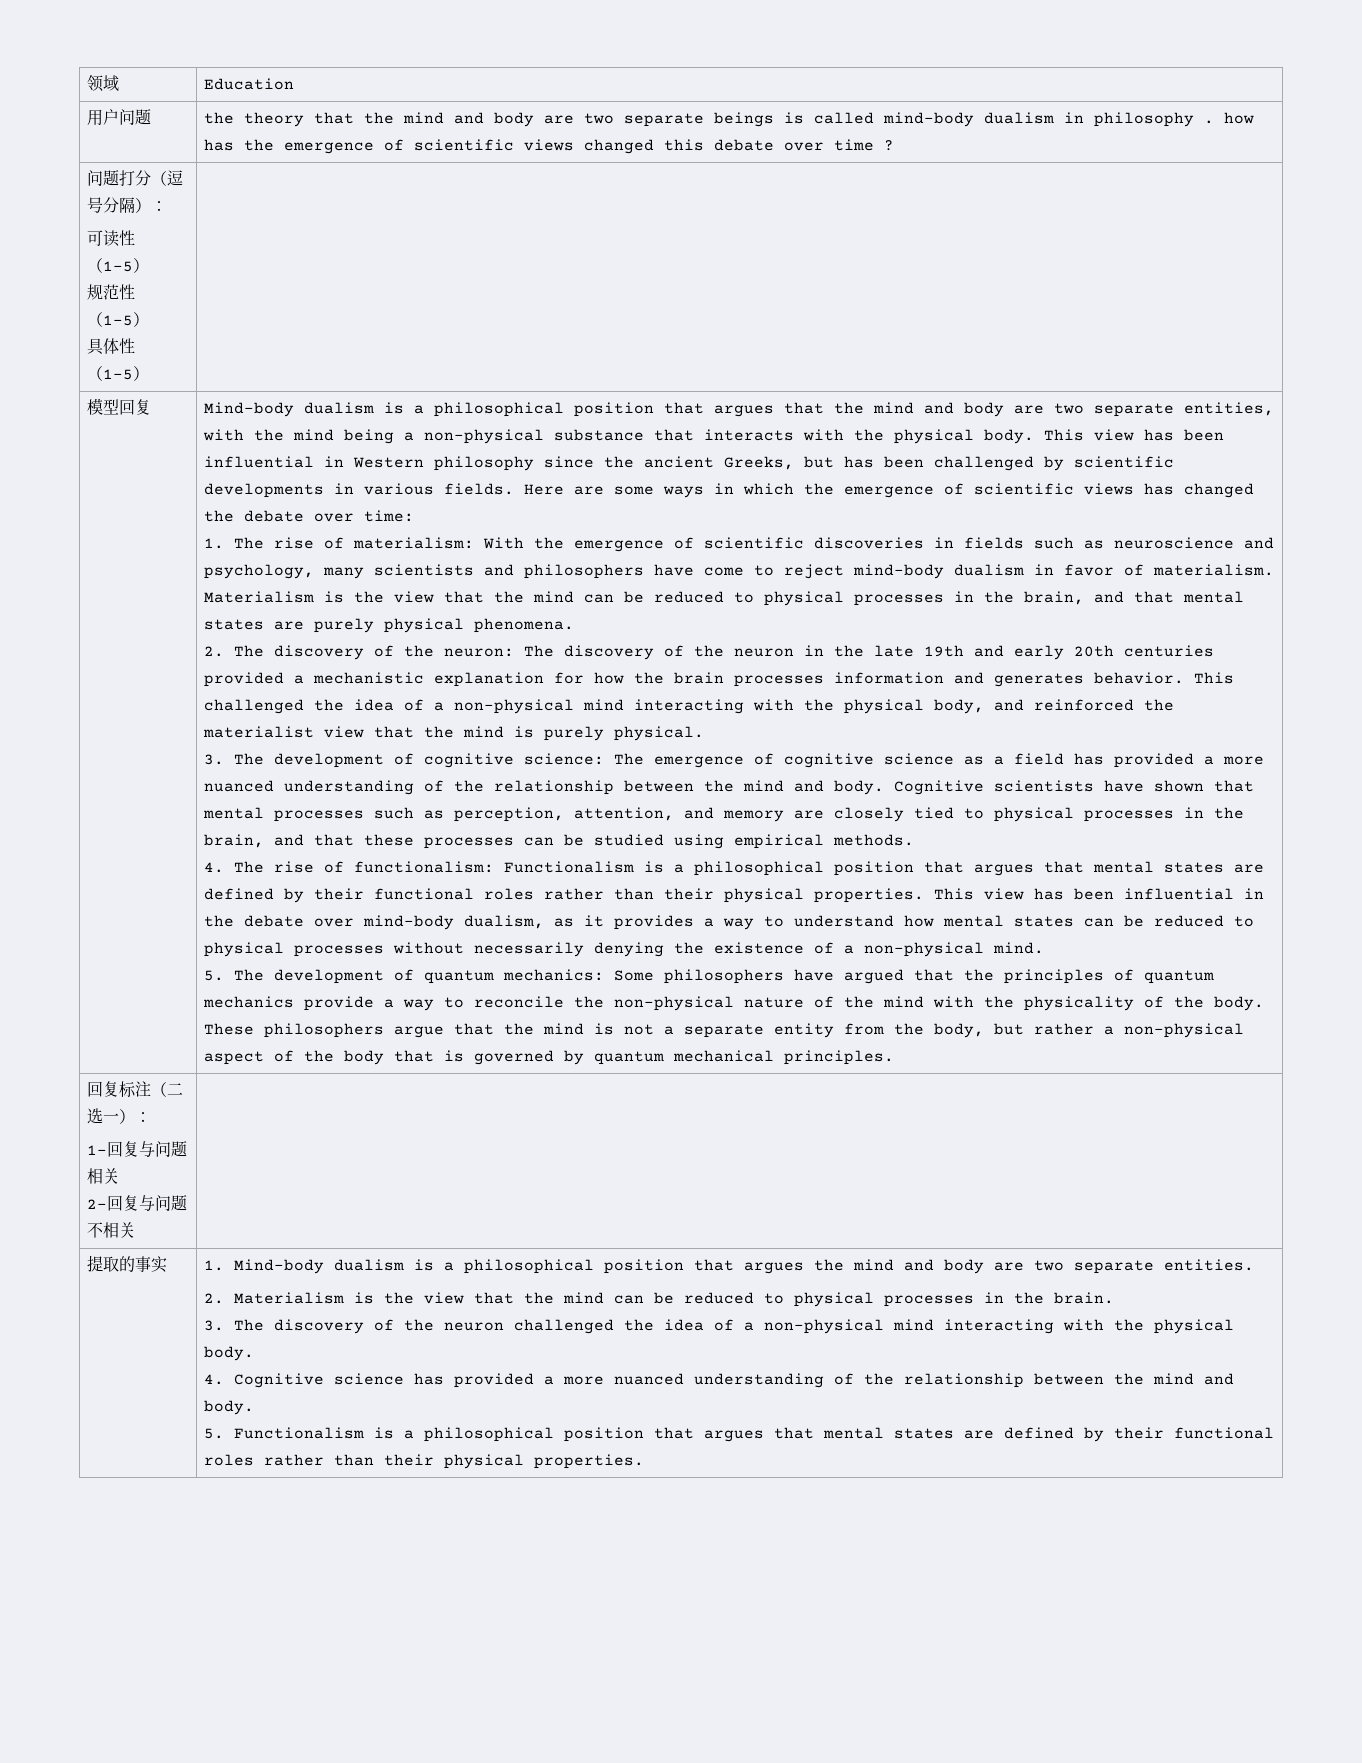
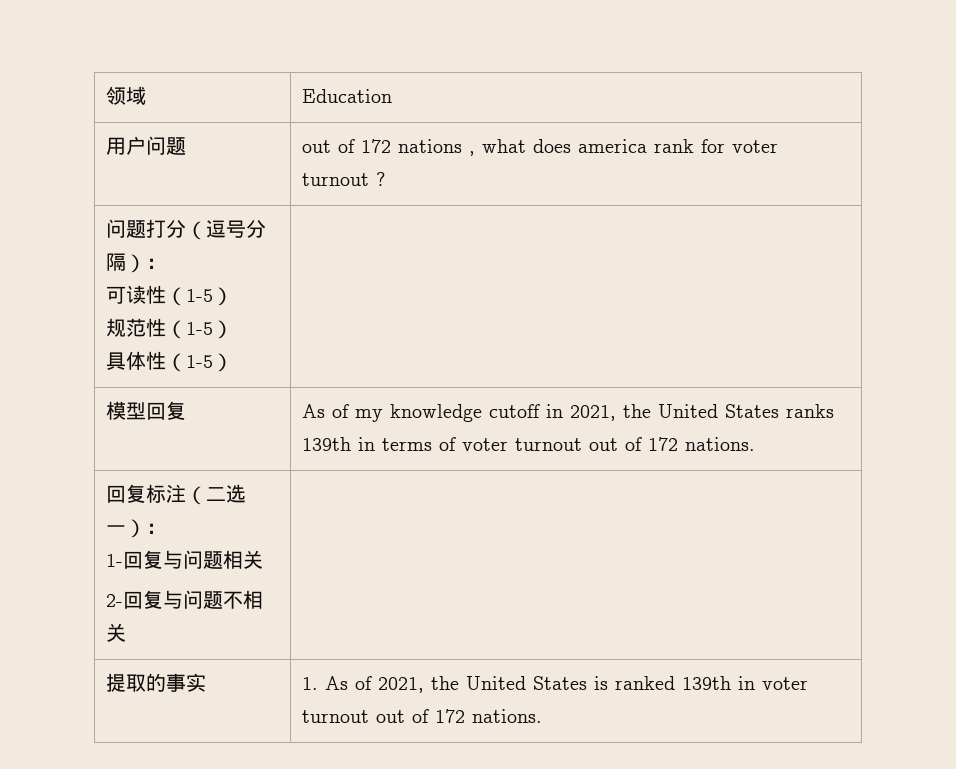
[203,112,1254,127] [203,139,874,154] the theory that the mind and body are two separate beings is called mind-body dualism in philosophy . how has the emergence of scientific views changed this debate over time -> [302,139,779,156] [302,173,370,186] out of 172 nations , what does america rank for voter turnout
[203,402,1274,417] [202,429,1224,444] [203,456,1174,471] [203,483,1254,498] [203,510,414,522] [203,537,1274,552] [203,564,1274,579] [203,591,1244,606] [203,618,574,633] [203,645,1214,660] [203,672,1234,687] [203,699,1174,714] [202,726,704,741] [203,753,1264,768] [203,780,1254,795] [202,807,1244,822] [203,834,914,849] [203,861,1264,876] [203,888,1264,903] [203,915,1254,930] [203,942,1044,957] [203,969,1214,984] [202,996,1264,1011] [203,1023,1244,1038] [203,1050,894,1065] Mind-body dualism is a philosophical position that argues that the mind and body are two separate entities, with the mind being a non-physical substance that interacts with the physical body. This view has been influential in Western philosophy since the ancient Greeks, but has been challenged by scientific developments in various fields. Here are some ways in which the emergence of scientific views has changed the debate over time: // 1. The rise of materialism: With the emergence of scientific discoveries in fields such as neuroscience and psychology, many scientists and philosophers have come to reject mind-body dualism in favor of materialism. Materialism is the view that the mind can be reduced to physical processes in the brain, and that mental states are purely physical phenomena. // 2. The discovery of the neuron: The discovery of the neuron in the late 19th and early 20th centuries provided a mechanistic explanation for how the brain processes information and generates behavior. This challenged the idea of a non-physical mind interacting with the physical body, and reinforced the materialist view that the mind is purely physical. // 3. The development of cognitive science: The emergence of cognitive science as a field has provided a more nuanced understanding of the relationship between the mind and body. Cognitive scientists have shown that mental processes such as perception, attention, and memory are closely tied to physical processes in the brain, and that these processes can be studied using empirical methods. // 4. The rise of functionalism: Functionalism is a philosophical position that argues that mental states are defined by their functional roles rather than their physical properties. This view has been influential in the debate over mind-body dualism, as it provides a way to understand how mental states can be reduced to physical processes without necessarily denying the existence of a non-physical mind. // 5. The development of quantum mechanics: Some philosophers have argued that the principles of quantum mechanics provide a way to reconcile the non-physical nature of the mind with the physicality of the body. These philosophers argue that the mind is not a separate entity from the body, but rather a non-physical aspect of the body that is governed by quantum mechanical principles. -> [302,404,835,422] [302,437,756,451] As of my knowledge cutoff in 2021, the United States ranks 139th in terms of voter turnout out of 172 nations.
[233,1259,1254,1274] [203,1292,1114,1307] [203,1319,1234,1334] [203,1346,254,1361] [203,1373,1234,1388] [203,1400,254,1415] [203,1427,1274,1442] [203,1454,644,1469] Mind-body dualism is a philosophical position that argues the mind and body are two separate entities. // 2. Materialism is the view that the mind can be reduced to physical processes in the brain. // 3. The discovery of the neuron challenged the idea of a non-physical mind interacting with the physical body. // 4. Cognitive science has provided a more nuanced understanding of the relationship between the mind and body. // 5. Functionalism is a philosophical position that argues that mental states are defined by their functional roles rather than their physical properties. -> [325,676,809,693] [302,709,543,723] As of 2021, the United States is ranked 139th in voter turnout out of 172 nations.

